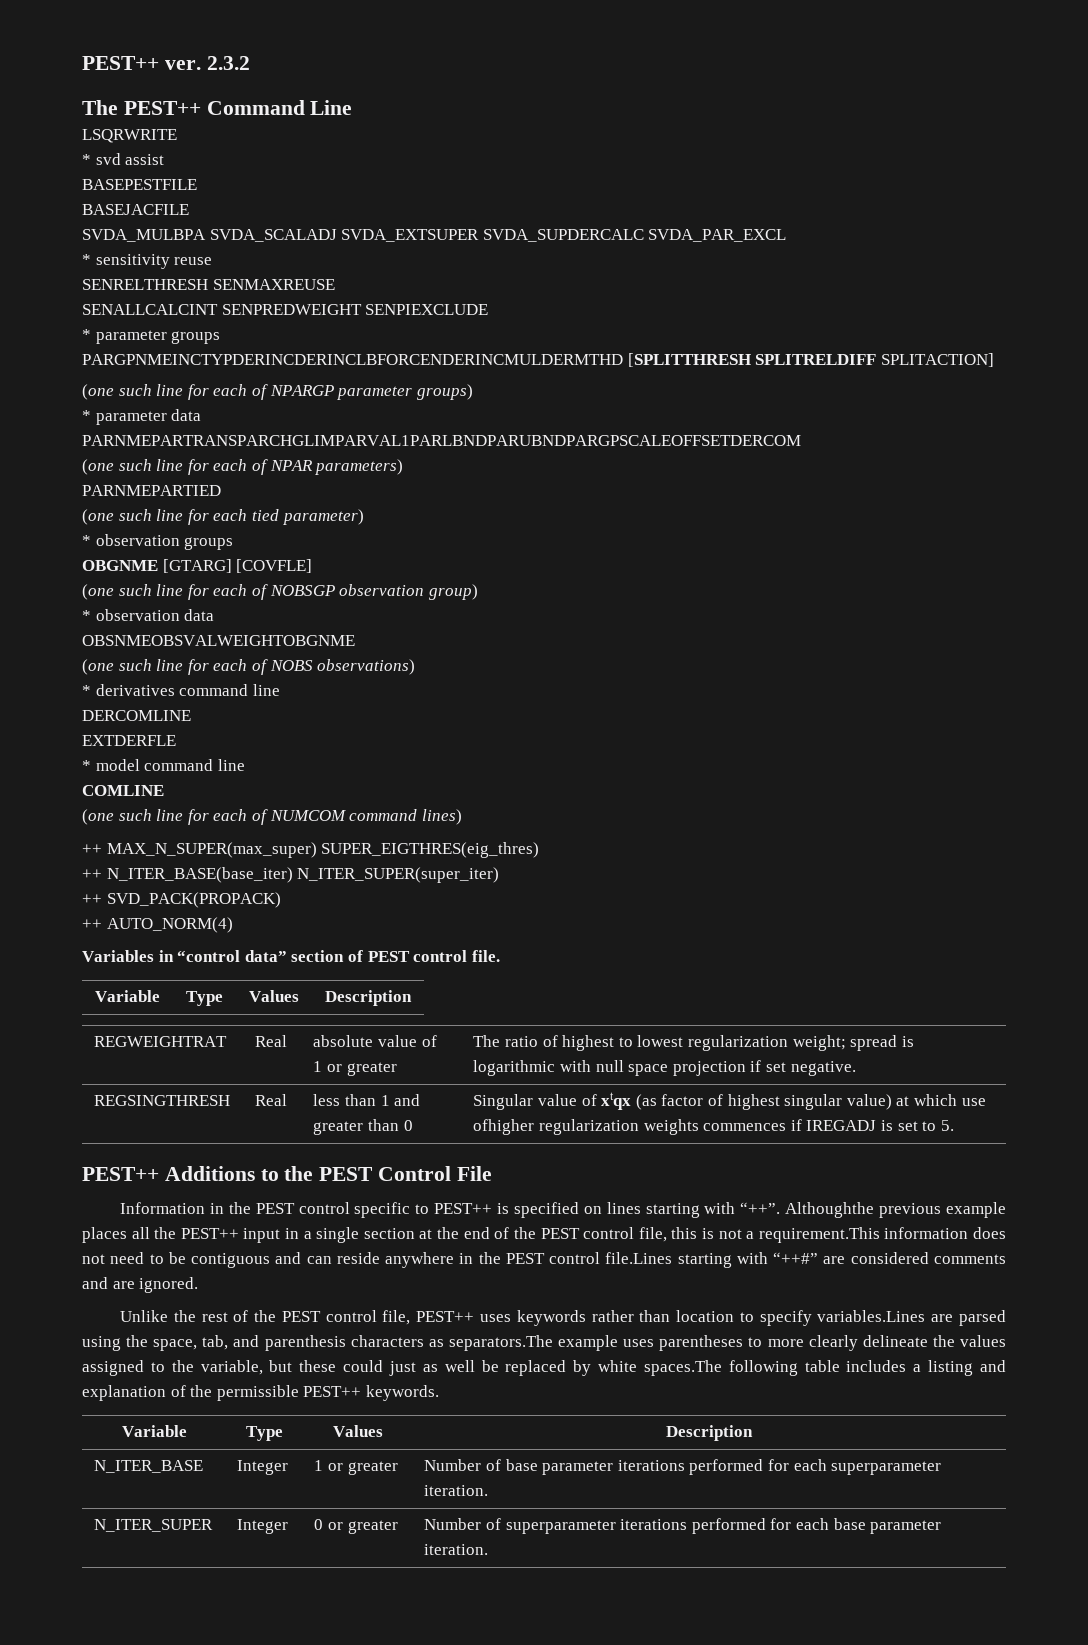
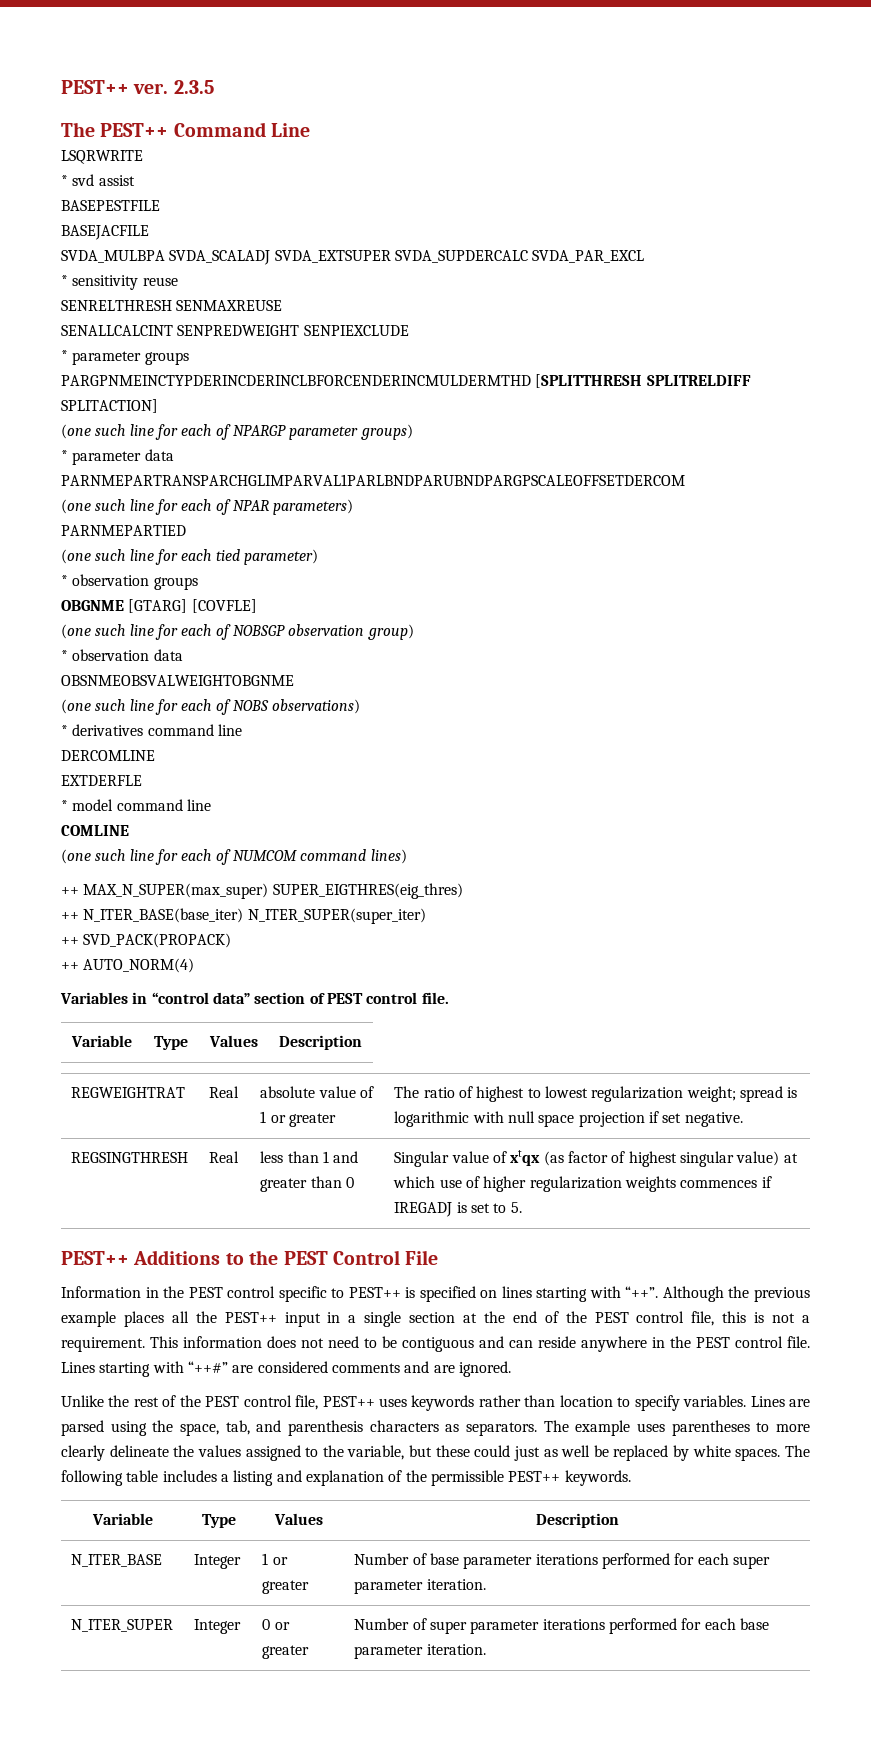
[206,56,250,70] 2.3.2 -> [173,80,214,94] 2.3.5
[473,1119,535,1135] ofhigher -> [465,1176,527,1192] of higher
[785,1202,875,1218] Althoughthe -> [662,1286,750,1302] Although the
[758,1227,880,1243] requirement.This -> [61,1336,178,1352] requirement. This
[605,1252,673,1264] file.Lines -> [787,1336,810,1348] [61,1362,95,1373] file. Lines
[817,1310,926,1322] variables.Lines -> [683,1395,785,1407] variables. Lines
[448,1335,553,1351] separators.The -> [466,1420,569,1436] separators. The
[643,1360,722,1376] spaces.The -> [735,1445,811,1461] spaces. The
[831,1461,942,1475] superparameter -> [732,1556,770,1569] [354,1580,424,1594] super parameter
[505,1520,616,1534] superparameter -> [429,1620,540,1634] super parameter

